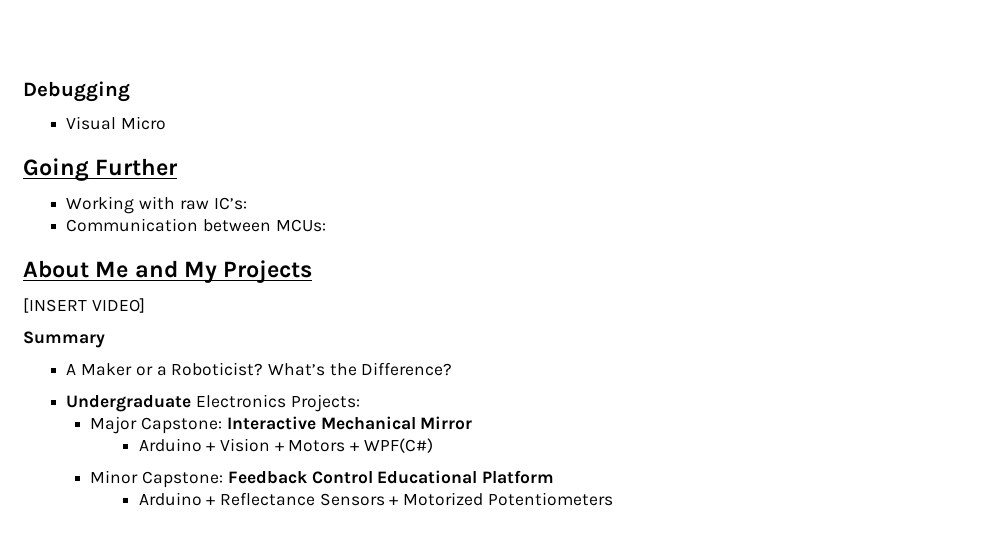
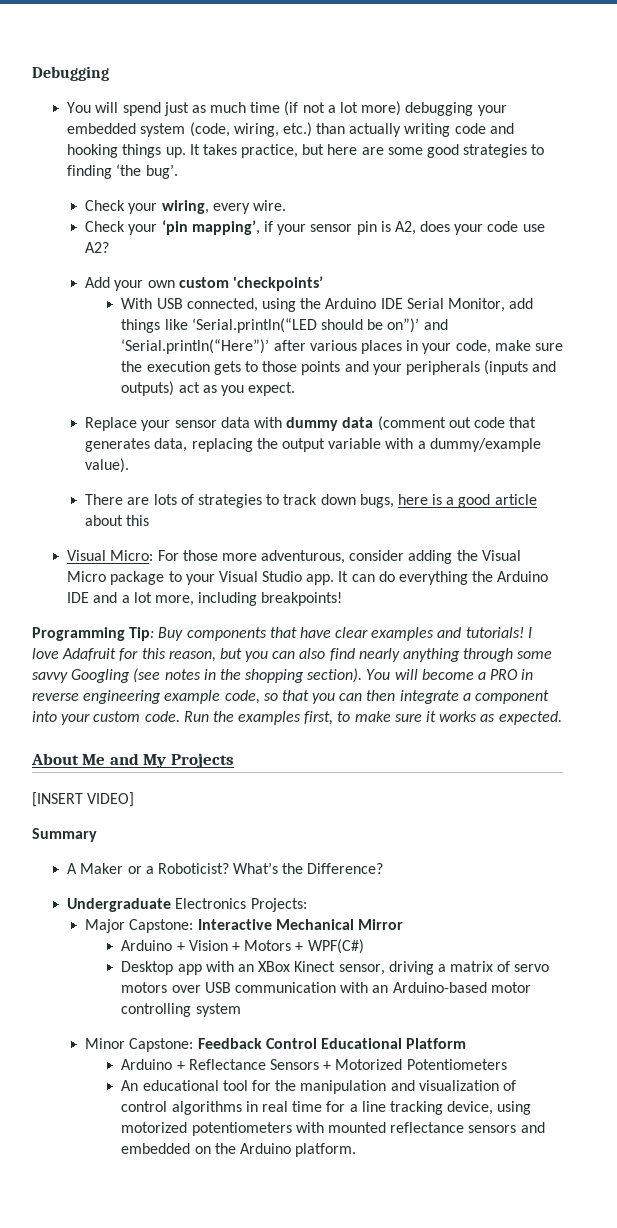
[66,116,167,130] [23,158,179,181] [66,196,247,214] [66,218,326,232] Visual Micro // Going Further // Working with raw IC’s: // Communication between MCUs: -> [67,101,507,116] [67,122,514,137] [67,144,545,158] [67,164,178,179] [85,200,286,214] [85,220,545,235] [85,242,110,253] [85,276,323,291] [121,298,534,312] [121,318,448,333] [121,339,563,354] [121,360,557,375] [121,381,296,396] [85,416,537,431] [85,438,541,452] [85,458,130,473] [85,494,537,508] [85,515,150,526] [67,550,521,564] [67,571,549,585] [67,592,343,606] [32,627,532,641] [32,648,553,662] [32,668,534,683] [32,690,550,704] [32,711,562,725] You will spend just as much time (if not a lot more) debugging your embedded system (code, wiring, etc.) than actually writing code and hooking things up. It takes practice, but here are some good strategies to finding ‘the bug’. // Check your wiring, every wire. // Check your ‘pin mapping’, if your sensor pin is A2, does your code use A2? // Add your own custom 'checkpoints’ // With USB connected, using the Arduino IDE Serial Monitor, add things like ‘Serial.println(“LED should be on”)’ and ‘Serial.println(“Here”)’ after various places in your code, make sure the execution gets to those points and your peripherals (inputs and outputs) act as you expect. // Replace your sensor data with dummy data (comment out code that generates data, replacing the output variable with a dummy/example value). // There are lots of strategies to track down bugs, here is a good article about this // Visual Micro: For those more adventurous, consider adding the Visual Micro package to your Visual Studio app. It can do everything the Arduino IDE and a lot more, including breakpoints! // Programming Tip: Buy components that have clear examples and tutorials! I love Adafruit for this reason, but you can also find nearly anything through some savvy Googling (see notes in the shopping section). You will become a PRO in reverse engineering example code, so that you can then integrate a component into your custom code. Run the examples first, to make sure it works as expected.
(433, 445) none -> [121,961,550,975] [121,982,531,993] [121,1003,241,1017] // Desktop app with an XBox Kinect sensor, driving a matrix of servo motors over USB communication with an Arduino-based motor controlling system
(613, 499) none -> [121,1080,516,1094] [121,1101,532,1115] [121,1122,545,1136] [121,1143,357,1157] // An educational tool for the manipulation and visualization of control algorithms in real time for a line tracking device, using motorized potentiometers with mounted reflectance sensors and embedded on the Arduino platform.

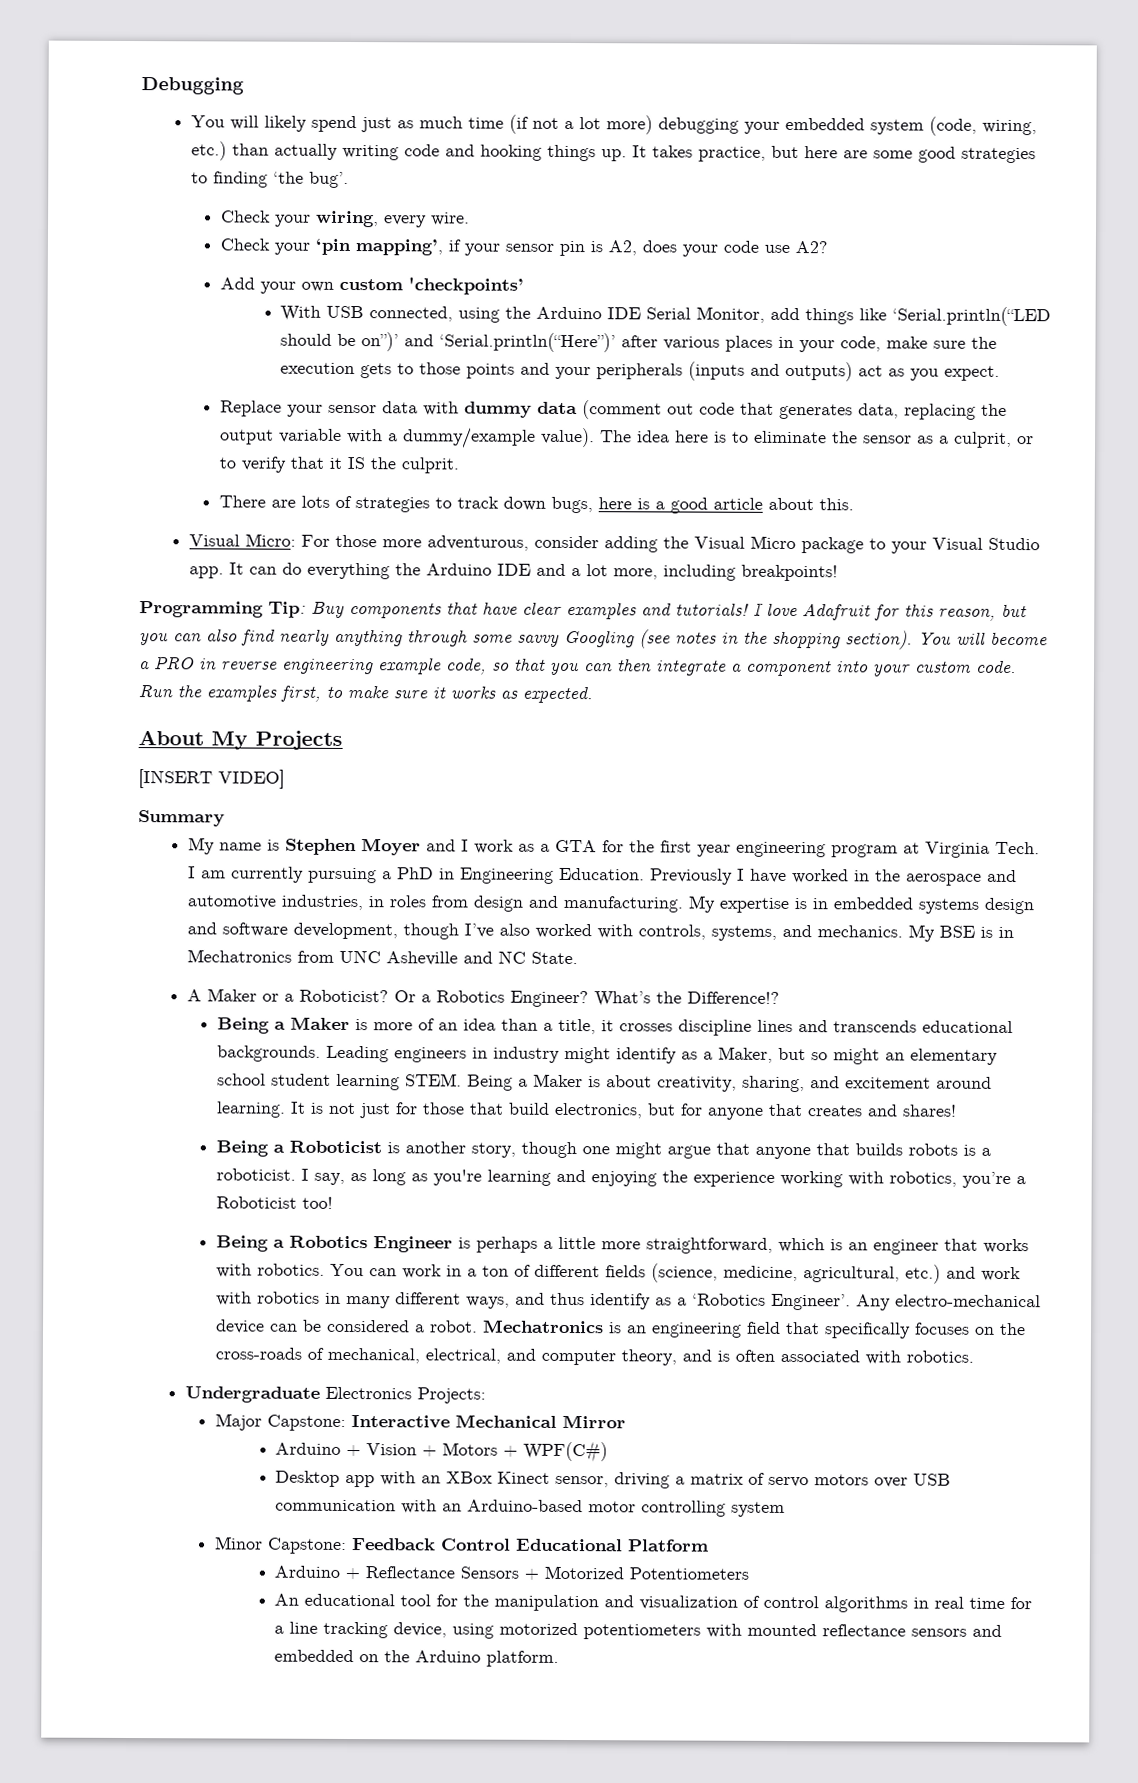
(119, 107) none -> [263,115,307,132] likely
(130, 465) none -> [599,430,1034,449] [218,456,459,474] The idea here is to eliminate the sensor as a culprit, or to verify that it IS the culprit.
[126,515,150,526] this -> [818,498,854,511] this.
[82,753,139,765] Me and -> (204, 738) none
(97, 835) none -> [187,837,1040,858] [187,866,1017,886] [186,894,1034,915] [186,922,1014,942] [186,949,578,966] // My name is Stephen Moyer and I work as a GTA for the first year engineering program at Virginia Tech. I am currently pursuing a PhD in Engineering Education. Previously I have worked in the aerospace and automotive industries, in roles from design and manufacturing. My expertise is in embedded systems design and software development, though I’ve also worked with controls, systems, and mechanics. My BSE is in Mechatronics from UNC Asheville and NC State.
[233,862,384,874] What’s the Difference? -> [393,990,780,1008] [216,1016,1013,1036] [216,1045,998,1065] [216,1073,992,1093] [215,1101,957,1120] [215,1140,991,1160] [215,1168,1026,1189] [215,1196,333,1209] [215,1235,1029,1255] [215,1263,1021,1284] [215,1291,1041,1311] [214,1319,1026,1339] [214,1347,974,1366] Or a Robotics Engineer? What’s the Difference!? // Being a Maker is more of an idea than a title, it crosses discipline lines and transcends educational backgrounds. Leading engineers in industry might identify as a Maker, but so might an elementary school student learning STEM. Being a Maker is about creativity, sharing, and excitement around learning. It is not just for those that build electronics, but for anyone that creates and shares! // Being a Roboticist is another story, though one might argue that anyone that builds robots is a roboticist. I say, as long as you're learning and enjoying the experience working with robotics, you’re a Roboticist too! // Being a Robotics Engineer is perhaps a little more straightforward, which is an engineer that works with robotics. You can work in a ton of different fields (science, medicine, agricultural, etc.) and work with robotics in many different ways, and thus identify as a ‘Robotics Engineer’. Any electro-mechanical device can be considered a robot. Mechatronics is an engineering field that specifically focuses on the cross-roads of mechanical, electrical, and computer theory, and is often associated with robotics.

